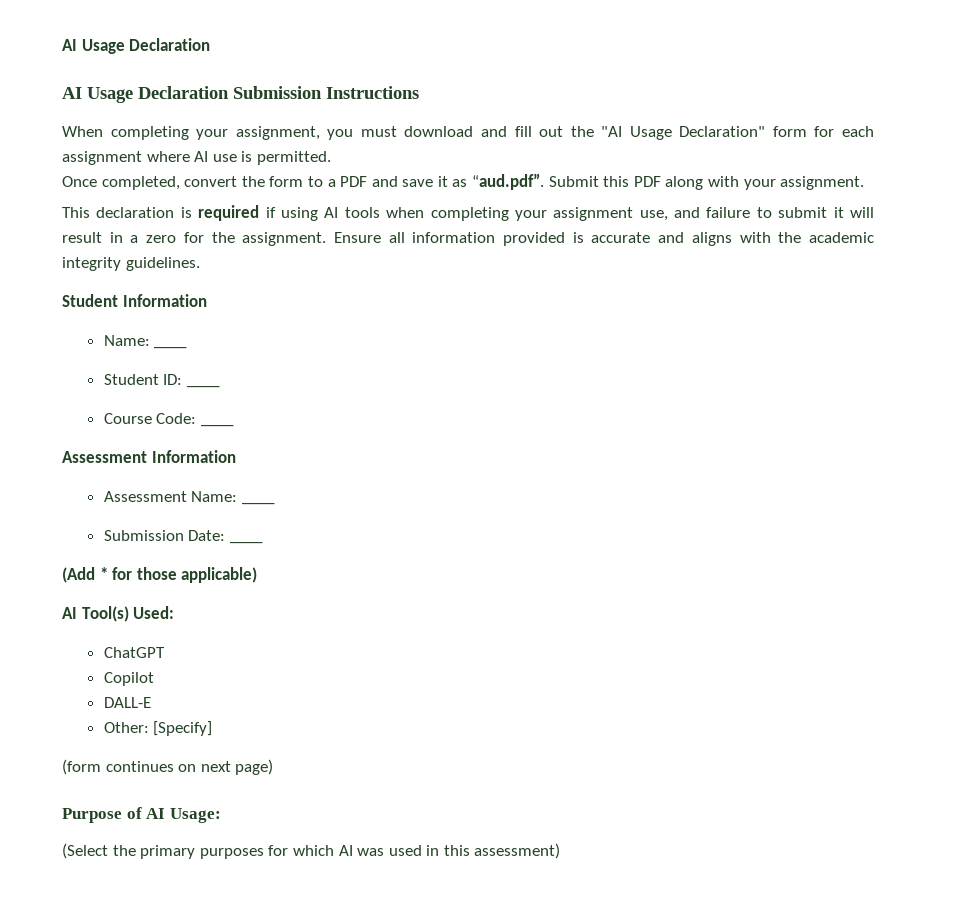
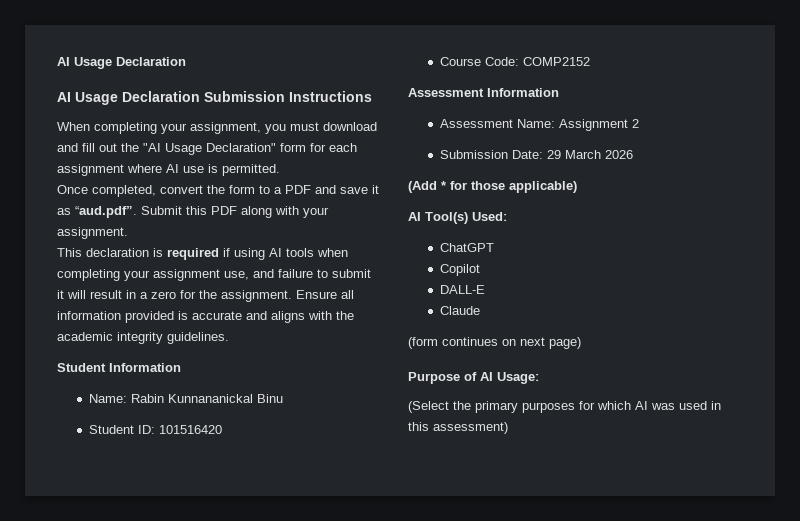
[154,346,188,349] ____ -> [130,394,283,403] Rabin Kunnananickal Binu
[186,385,220,388] ____ -> [158,425,222,434] 101516420
[200,424,234,427] ____ -> [522,57,590,66] COMP2152
[241,502,275,505] ____ -> [558,119,639,131] Assignment 2
[229,541,263,544] ____ -> [546,150,633,159] 29 March 2026
[103,721,213,736] Other: [Specify] -> [439,306,480,315] Claude

